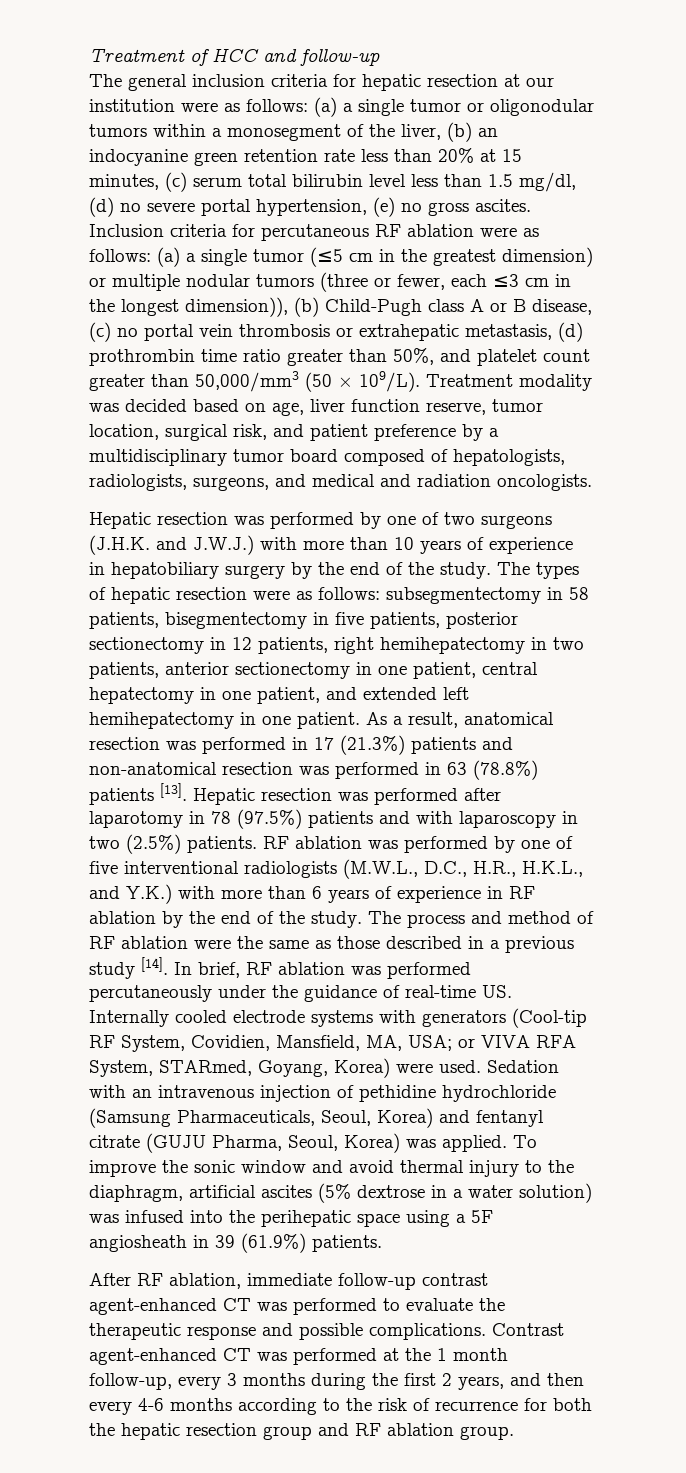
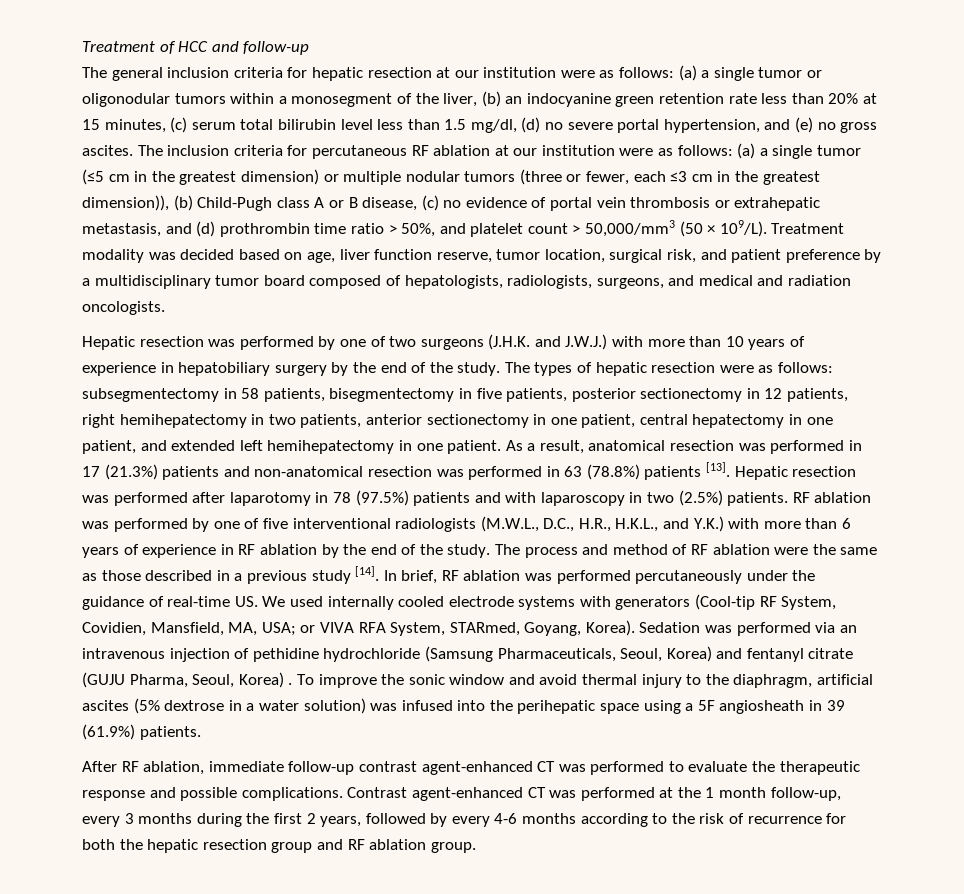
(367, 207) none -> [764,119,791,130] and
[89,224,164,237] Inclusion -> [137,145,230,156] The inclusion
(474, 230) none -> [494,145,615,156] at our institution
[121,299,179,316] longest -> [762,171,820,185] greatest
(138, 332) none -> [465,197,547,208] evidence of
(552, 332) none -> [165,223,192,234] and
[287,349,387,366] greater than -> [388,225,397,234] >
[89,374,189,391] greater than -> [572,225,581,234] >
[89,1010,169,1027] Internally -> [262,596,394,610] We used internally
[334,1058,559,1078] [89,1085,126,1098] Korea) were used. Sedation with -> [585,620,836,636] Korea). Sedation was performed via
[406,1135,507,1152] was applied. -> [288,683,293,685] .
[510,1373,584,1386] and then -> [365,813,448,827] followed by

